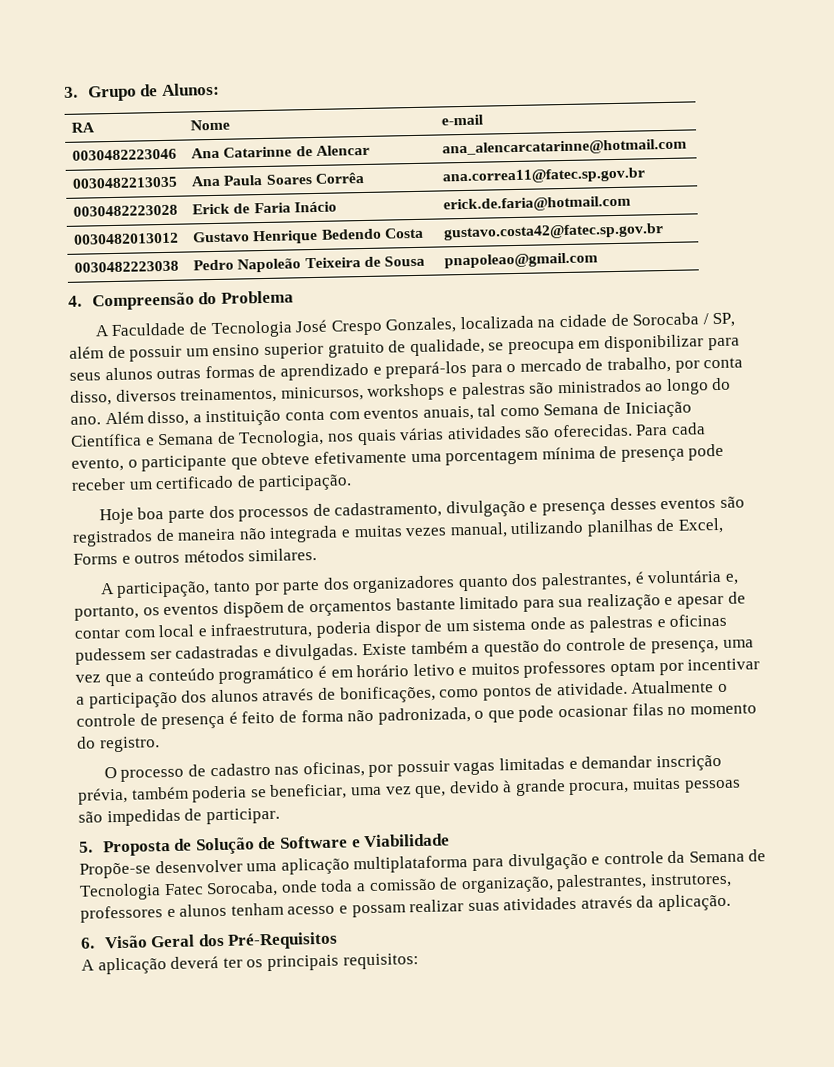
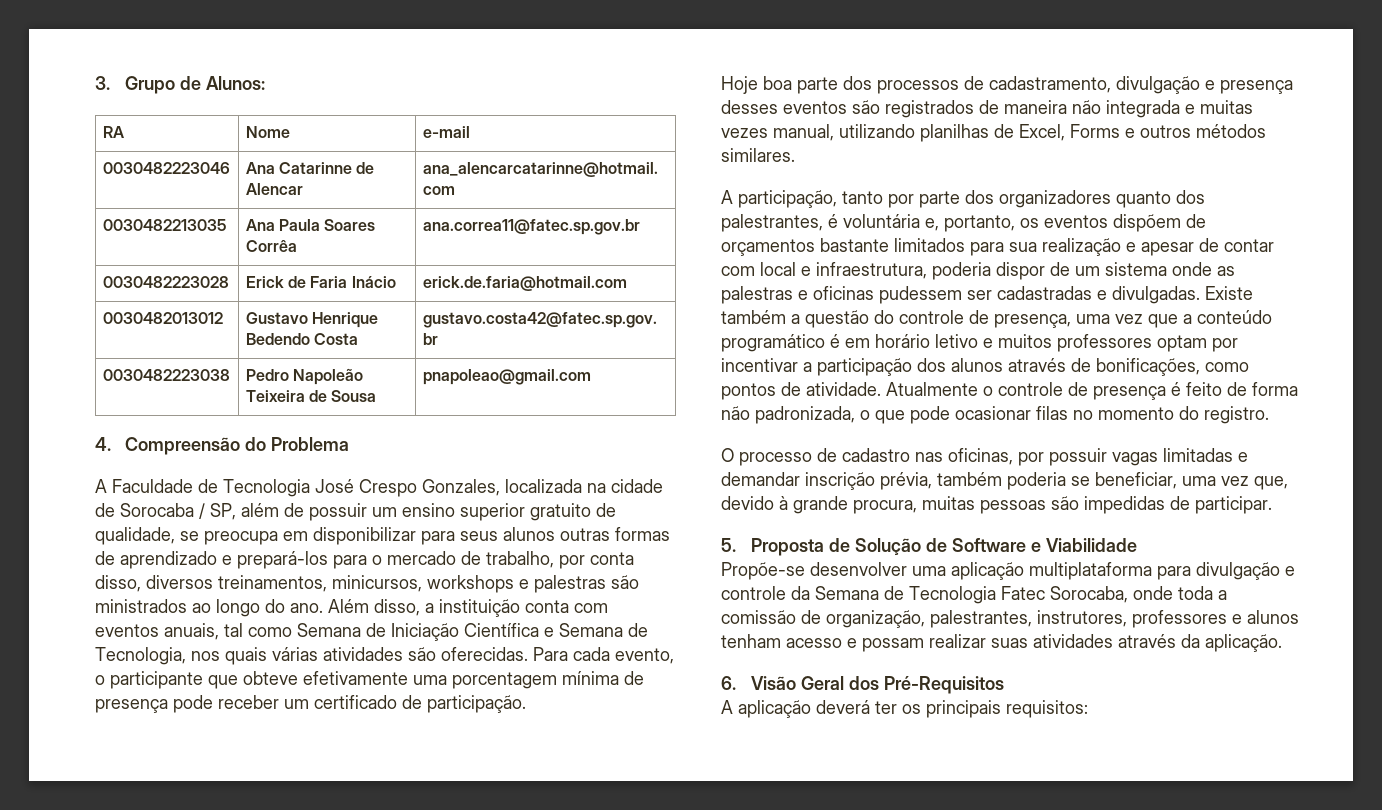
[459,595,520,610] limitado -> [894,238,965,252] limitados

